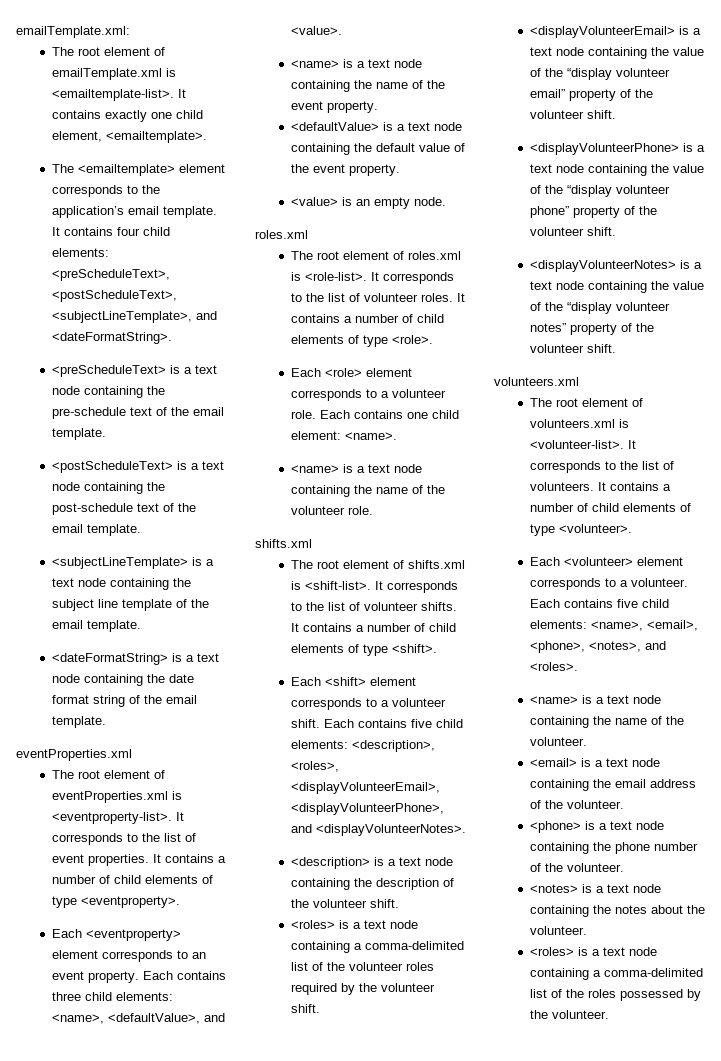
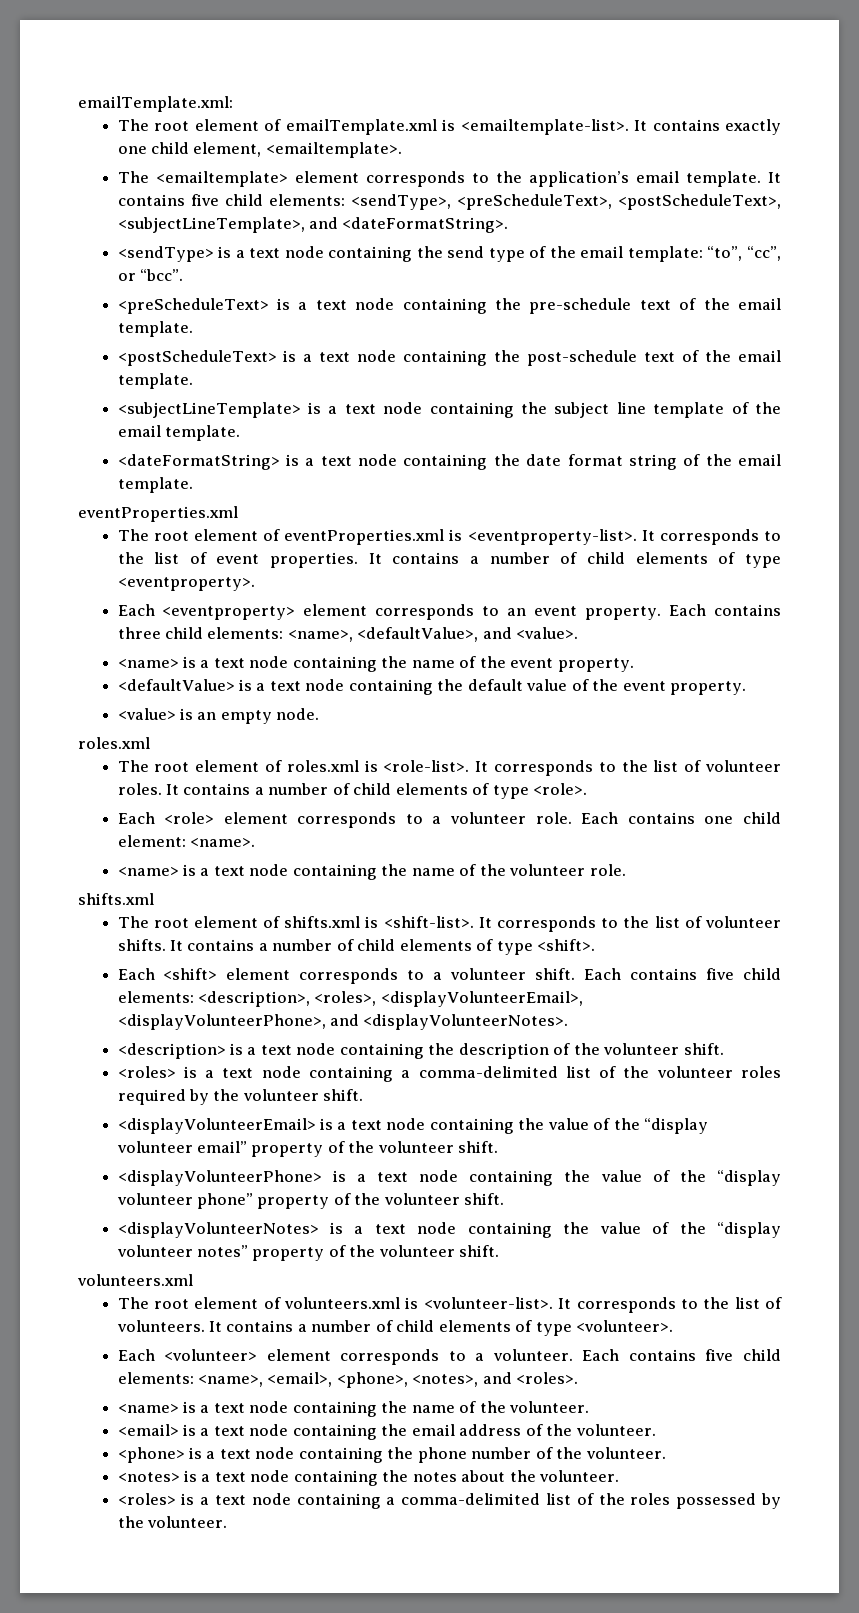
[116,227,170,236] [51,248,109,257] four child elements: -> [190,194,451,210] five child elements: <sendType>,
(172, 338) none -> [117,246,782,262] [117,269,183,281] // <sendType> is a text node containing the send type of the email template: “to”, “cc”, or “bcc”.

